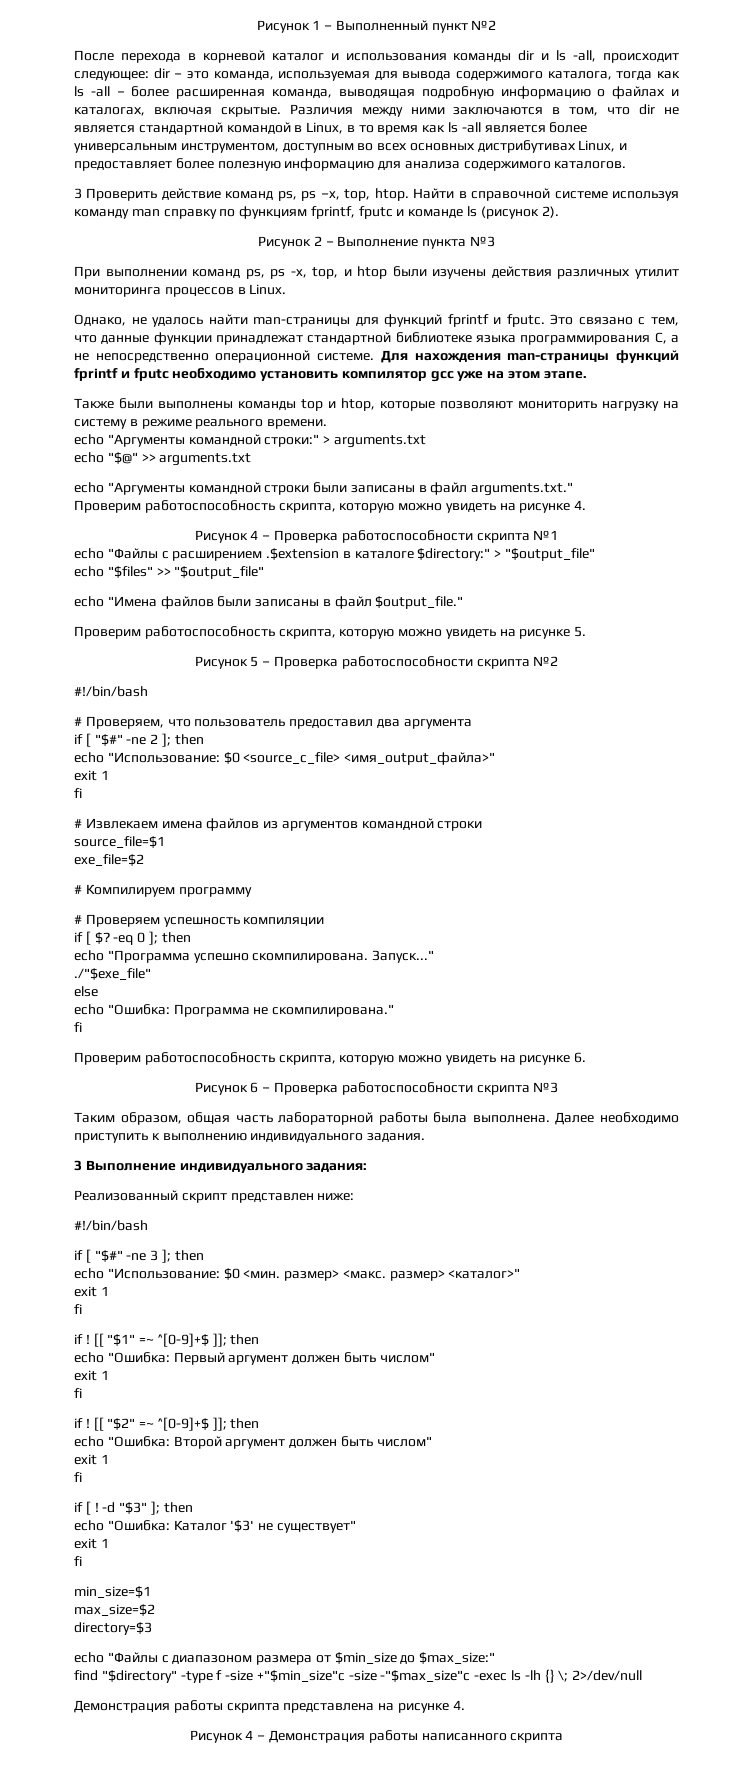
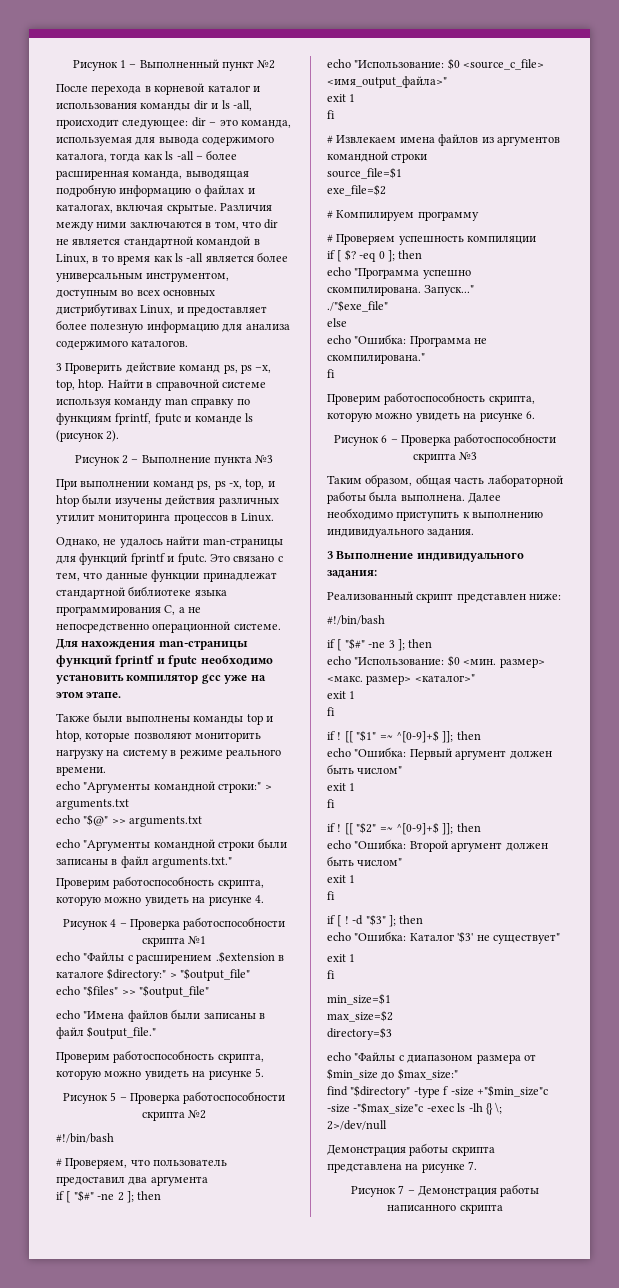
[452,1700,465,1710] [189,1730,254,1743] 4. // Рисунок 4 -> [468,1161,478,1170] [350,1185,405,1197] 7. // Рисунок 7

